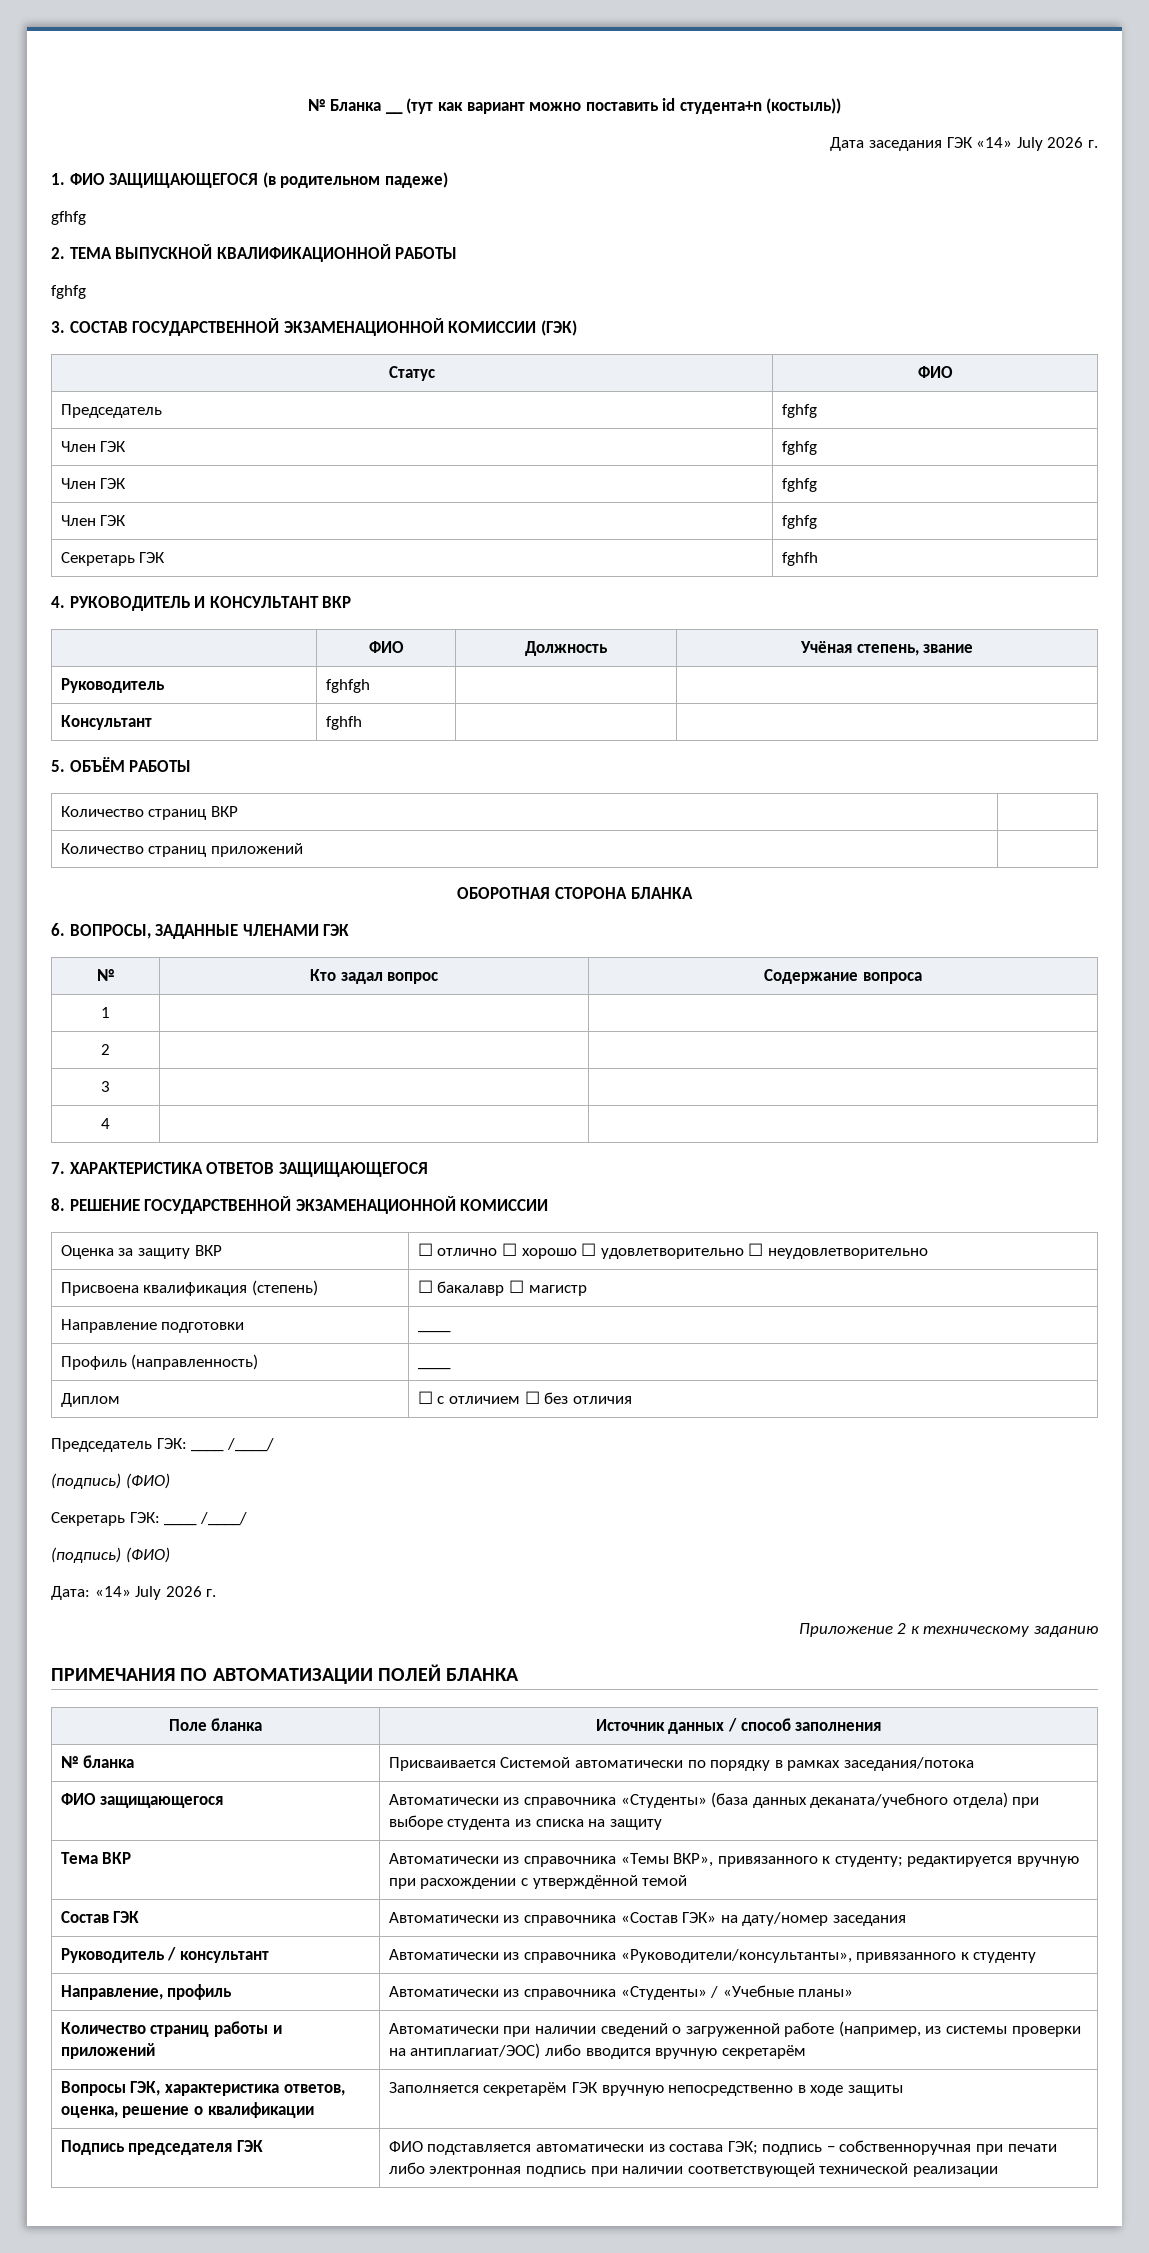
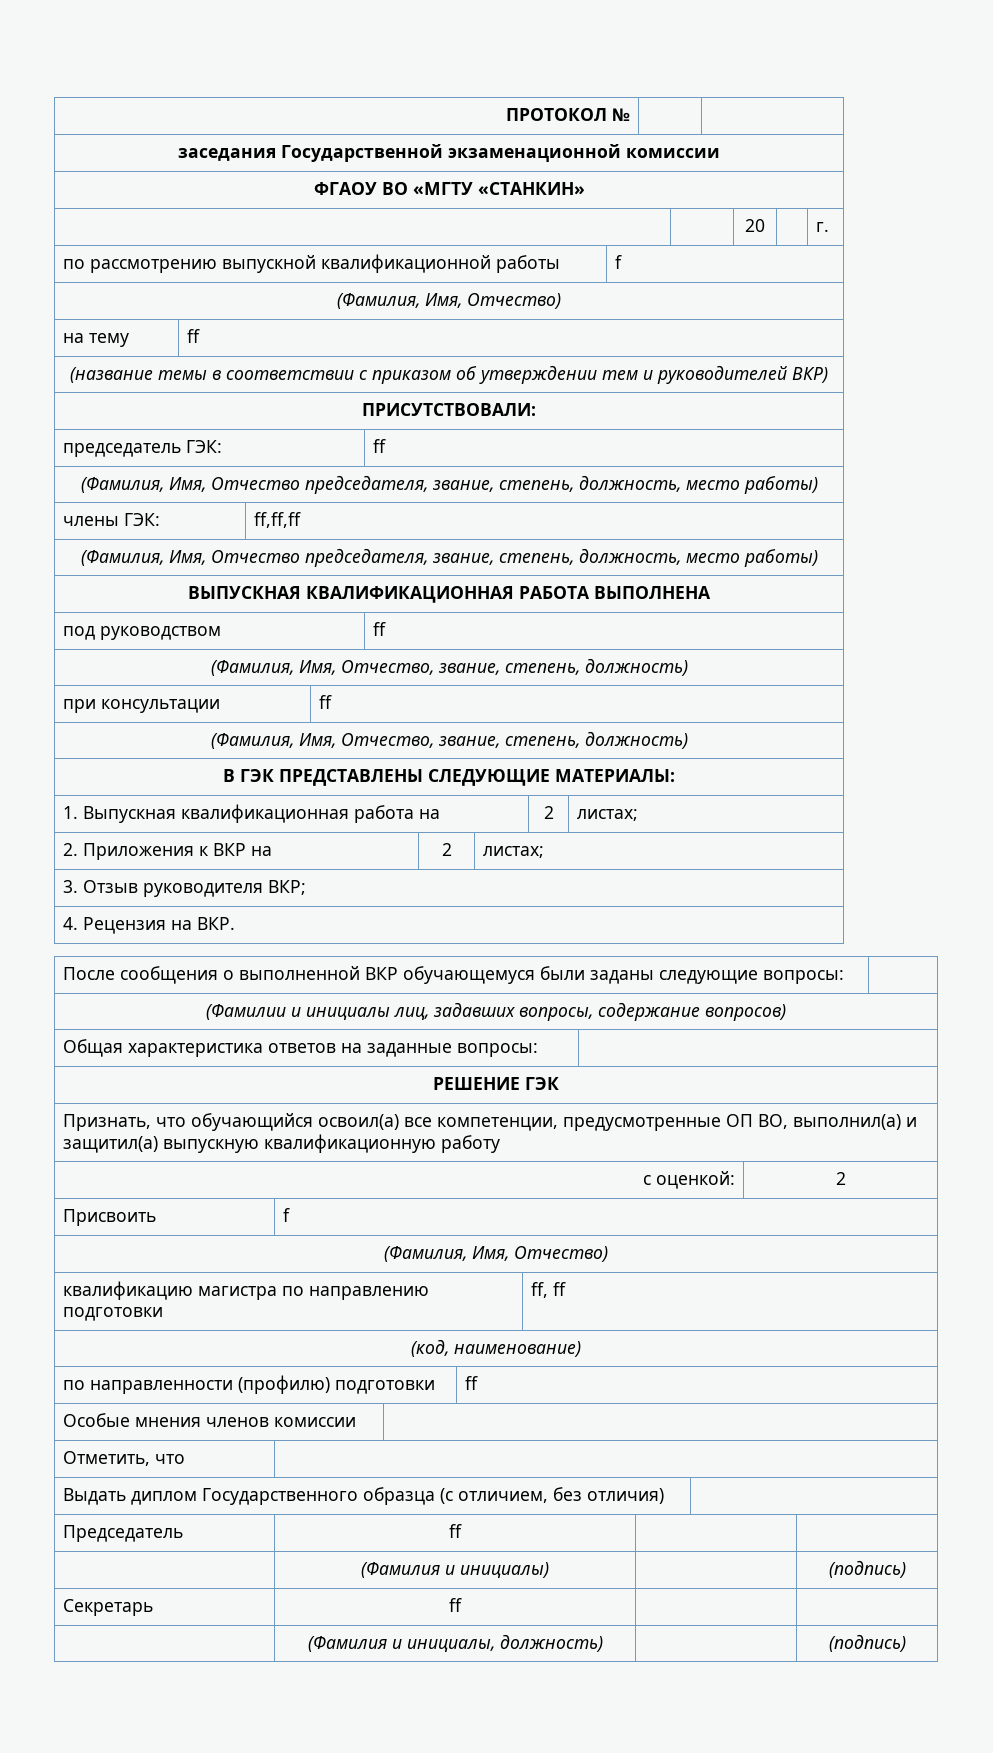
[307,99,382,111] [385,98,842,114] [830,137,1099,151] [51,172,448,188] [51,211,86,225] [51,244,458,262] [51,285,86,299] [51,318,577,336] [389,366,435,381] [917,366,953,378] [60,404,162,418] [781,404,817,418] [60,441,127,452] [781,441,817,455] [60,478,127,489] [781,478,817,492] [60,515,127,526] [781,515,817,529] [60,552,166,566] [781,552,818,566] [51,596,352,611] [368,641,404,653] [525,641,608,656] [799,641,974,656] [60,678,165,693] [325,679,370,693] [60,715,152,730] [325,716,362,730] [51,757,192,772] [60,806,238,820] [60,843,303,857] [457,887,693,899] [51,923,350,939] [96,969,115,981] [309,969,439,984] [764,969,922,984] [101,1007,110,1018] [101,1044,110,1055] [101,1081,110,1092] [101,1118,110,1129] [51,1162,428,1177] [51,1196,549,1214] [60,1245,222,1259] [417,1243,928,1259] [60,1280,318,1296] [417,1280,587,1296] [60,1319,245,1333] [417,1330,451,1333] [60,1354,259,1370] [417,1367,451,1370] [60,1393,120,1407] [417,1391,632,1404] [51,1438,187,1452] [191,1438,274,1452] [51,1473,170,1489] [51,1512,160,1526] [164,1512,247,1526] [51,1547,170,1563] [51,1586,217,1600] [798,1623,1098,1637] [51,1664,520,1684] [168,1718,263,1731] [595,1718,882,1734] [60,1755,135,1768] [388,1757,974,1771] [60,1793,224,1808] [388,1792,1040,1808] [388,1815,662,1830] [60,1852,132,1864] [388,1853,1080,1867] [388,1875,688,1889] [60,1911,140,1923] [388,1912,906,1926] [60,1947,269,1963] [388,1949,1037,1963] [60,1984,233,2000] [388,1985,854,2000] [60,2021,282,2037] [60,2043,155,2059] [388,2021,1081,2037] [388,2043,806,2059] [60,2081,345,2096] [60,2102,314,2118] [388,2082,903,2096] [60,2140,263,2155] [388,2140,1057,2155] [388,2162,998,2177] № Бланка __ (тут как вариант можно поставить id студента+n (костыль)) // Дата заседания ГЭК «14» July 2026 г. // 1. ФИО ЗАЩИЩАЮЩЕГОСЯ (в родительном падеже) // gfhfg // 2. ТЕМА ВЫПУСКНОЙ КВАЛИФИКАЦИОННОЙ РАБОТЫ // fghfg // 3. СОСТАВ ГОСУДАРСТВЕННОЙ ЭКЗАМЕНАЦИОННОЙ КОМИССИИ (ГЭК) // Статус | ФИО // Председатель | fghfg // Член ГЭК | fghfg // Член ГЭК | fghfg // Член ГЭК | fghfg // Секретарь ГЭК | fghfh // 4. РУКОВОДИТЕЛЬ И КОНСУЛЬТАНТ ВКР // | ФИО | Должность | Учёная степень, звание // Руководитель | fghfgh | | // Консультант | fghfh | | // 5. ОБЪЁМ РАБОТЫ // Количество страниц ВКР | // Количество страниц приложений | // ОБОРОТНАЯ СТОРОНА БЛАНКА // 6. ВОПРОСЫ, ЗАДАННЫЕ ЧЛЕНАМИ ГЭК // № | Кто задал вопрос | Содержание вопроса // 1 | | // 2 | | // 3 | | // 4 | | // 7. ХАРАКТЕРИСТИКА ОТВЕТОВ ЗАЩИЩАЮЩЕГОСЯ // 8. РЕШЕНИЕ ГОСУДАРСТВЕННОЙ ЭКЗАМЕНАЦИОННОЙ КОМИССИИ // Оценка за защиту ВКР | ☐ отлично ☐ хорошо ☐ удовлетворительно ☐ неудовлетворительно // Присвоена квалификация (степень) | ☐ бакалавр ☐ магистр // Направление подготовки | ____ // Профиль (направленность) | ____ // Диплом | ☐ с отличием ☐ без отличия // Председатель ГЭК: ____ /____/ // (подпись) (ФИО) // Секретарь ГЭК: ____ /____/ // (подпись) (ФИО) // Дата: «14» July 2026 г. // Приложение 2 к техническому заданию // ПРИМЕЧАНИЯ ПО АВТОМАТИЗАЦИИ ПОЛЕЙ БЛАНКА // Поле бланка | Источник данных / способ заполнения // № бланка | Присваивается Системой автоматически по порядку в рамках заседания/потока // ФИО защищающегося | Автоматически из справочника «Студенты» (база данных деканата/учебного отдела) при выборе студента из списка на защиту // Тема ВКР | Автоматически из справочника «Темы ВКР», привязанного к студенту; редактируется вручную при расхождении с утверждённой темой // Состав ГЭК | Автоматически из справочника «Состав ГЭК» на дату/номер заседания // Руководитель / консультант | Автоматически из справочника «Руководители/консультанты», привязанного к студенту // Направление, профиль | Автоматически из справочника «Студенты» / «Учебные планы» // Количество страниц работы и приложений | Автоматически при наличии сведений о загруженной работе (например, из системы проверки на антиплагиат/ЭОС) либо вводится вручную секретарём // Вопросы ГЭК, характеристика ответов, оценка, решение о квалификации | Заполняется секретарём ГЭК вручную непосредственно в ходе защиты // Подпись председателя ГЭК | ФИО подставляется автоматически из состава ГЭК; подпись − собственноручная при печати либо электронная подпись при наличии соответствующей технической реализации -> [505,108,630,121] [178,144,720,162] [313,182,585,195] [745,219,765,232] [816,222,830,232] [63,254,561,273] [615,255,623,269] [337,293,561,309] [63,333,130,347] [187,329,201,343] [69,365,828,384] [362,403,536,416] [63,440,223,457] [373,439,387,453] [80,475,818,494] [63,513,161,526] [254,512,302,528] [80,548,818,567] [187,586,711,603] [63,626,222,640] [373,622,387,636] [210,658,688,676] [63,699,221,713] [319,695,333,709] [210,731,688,749] [222,769,675,786] [63,804,441,823] [543,806,554,819] [577,809,639,821] [63,843,273,860] [441,843,452,856] [483,846,545,858] [63,880,307,897] [63,917,236,934] [63,966,845,984] [205,1002,786,1021] [63,1039,539,1057] [433,1077,559,1090] [63,1113,918,1131] [63,1134,501,1153] [642,1171,735,1189] [835,1172,846,1185] [63,1209,157,1226] [283,1208,291,1222] [384,1246,608,1262] [63,1281,430,1300] [63,1307,164,1321] [531,1282,567,1298] [411,1339,581,1357] [63,1375,436,1394] [465,1376,479,1390] [63,1413,357,1427] [63,1451,186,1466] [63,1487,665,1505] [63,1525,184,1542] [449,1524,463,1538] [361,1562,549,1578] [828,1560,906,1578] [63,1599,154,1616] [449,1598,463,1612] [307,1634,603,1652] [828,1634,906,1652] ПРОТОКОЛ № | | // заседания Государственной экзаменационной комиссии // ФГАОУ ВО «МГТУ «СТАНКИН» // | | 20 | | г. // по рассмотрению выпускной квалификационной работы | f // (Фамилия, Имя, Отчество) // на тему | ff // (название темы в соответствии с приказом об утверждении тем и руководителей ВКР) // ПРИСУТСТВОВАЛИ: // председатель ГЭК: | ff // (Фамилия, Имя, Отчество председателя, звание, степень, должность, место работы) // члены ГЭК: | ff,ff,ff // (Фамилия, Имя, Отчество председателя, звание, степень, должность, место работы) // ВЫПУСКНАЯ КВАЛИФИКАЦИОННАЯ РАБОТА ВЫПОЛНЕНА // под руководством | ff // (Фамилия, Имя, Отчество, звание, степень, должность) // при консультации | ff // (Фамилия, Имя, Отчество, звание, степень, должность) // В ГЭК ПРЕДСТАВЛЕНЫ СЛЕДУЮЩИЕ МАТЕРИАЛЫ: // 1. Выпускная квалификационная работа на | 2 | листах; // 2. Приложения к ВКР на | 2 | листах; // 3. Отзыв руководителя ВКР; // 4. Рецензия на ВКР. // После сообщения о выполненной ВКР обучающемуся были заданы следующие вопросы: | // (Фамилии и инициалы лиц, задавших вопросы, содержание вопросов) // Общая характеристика ответов на заданные вопросы: | // РЕШЕНИЕ ГЭК // Признать, что обучающийся освоил(а) все компетенции, предусмотренные ОП ВО, выполнил(а) и защитил(а) выпускную квалификационную работу // с оценкой: | 2 // Присвоить | f // (Фамилия, Имя, Отчество) // квалификацию магистра по направлению подготовки | ff, ff // (код, наименование) // по направленности (профилю) подготовки | ff // Особые мнения членов комиссии | // Отметить, что | // Выдать диплом Государственного образца (с отличием, без отличия) | // Председатель | ff | | // | (Фамилия и инициалы) | | (подпись) // Секретарь | ff | | // | (Фамилия и инициалы, должность) | | (подпись)

